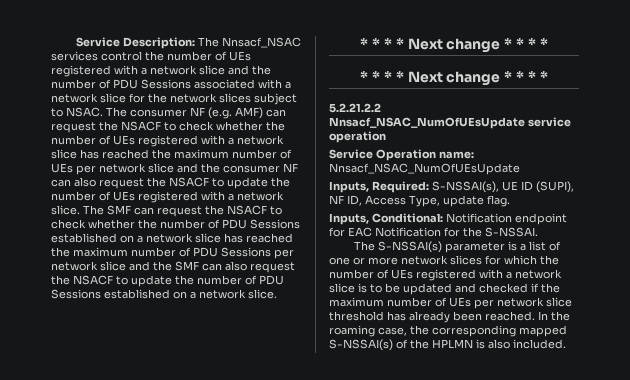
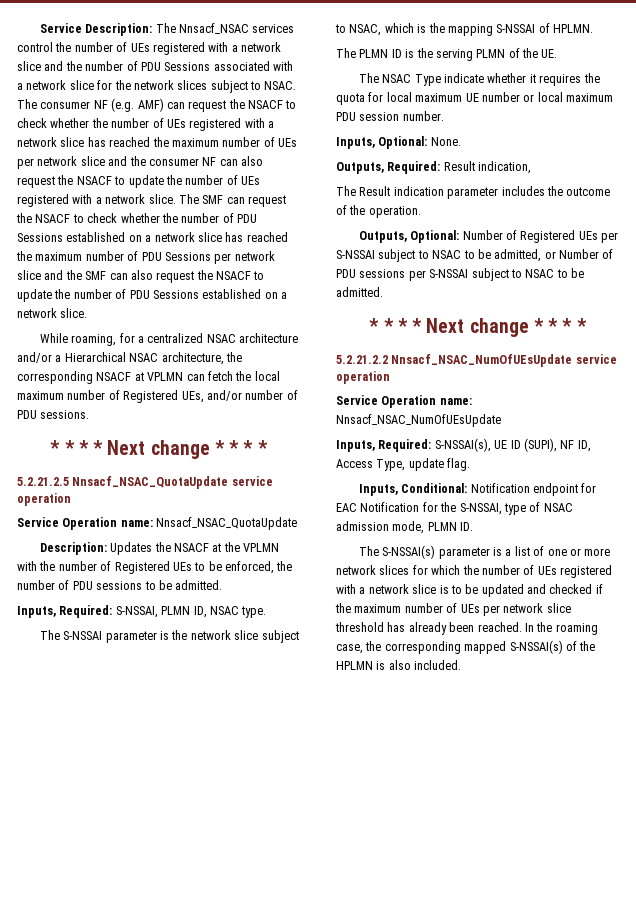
(277, 294) none -> [39,333,299,346] [17,352,242,365] [17,371,280,384] [17,390,298,403] [17,410,90,419] // While roaming, for a centralized NSAC architecture and/or a Hierarchical NSAC architecture, the corresponding NSACF at VPLMN can fetch the local maximum number of Registered UEs, and/or number of PDU sessions.
(548, 43) none -> [17,476,273,489] [17,493,71,506] [17,517,298,530] [39,542,280,555] [17,561,293,574] [17,580,223,590] [17,605,267,618] [39,630,299,643] [335,23,593,36] [336,48,558,61] [358,73,600,86] [336,92,613,105] [336,111,444,121] [336,136,461,149] [336,161,532,174] [336,186,611,199] [336,205,421,218] [358,230,619,243] [336,249,614,262] [336,268,584,281] [336,287,383,297] // 5.2.21.2.5 Nnsacf_NSAC_QuotaUpdate service operation // Service Operation name: Nnsacf_NSAC_QuotaUpdate // Description: Updates the NSACF at the VPLMN with the number of Registered UEs to be enforced, the number of PDU sessions to be admitted. // Inputs, Required: S-NSSAI, PLMN ID, NSAC type. // The S-NSSAI parameter is the network slice subject to NSAC, which is the mapping S-NSSAI of HPLMN. // The PLMN ID is the serving PLMN of the UE. // The NSAC Type indicate whether it requires the quota for local maximum UE number or local maximum PDU session number. // Inputs, Optional: None. // Outputs, Required: Result indication, // The Result indication parameter includes the outcome of the operation. // Outputs, Optional: Number of Registered UEs per S-NSSAI subject to NSAC to be admitted, or Number of PDU sessions per S-NSSAI subject to NSAC to be admitted.
[485,227,538,237] S-NSSAI. -> [459,502,573,515] [336,521,474,534] S-NSSAI, type of NSAC admission mode, PLMN ID.

